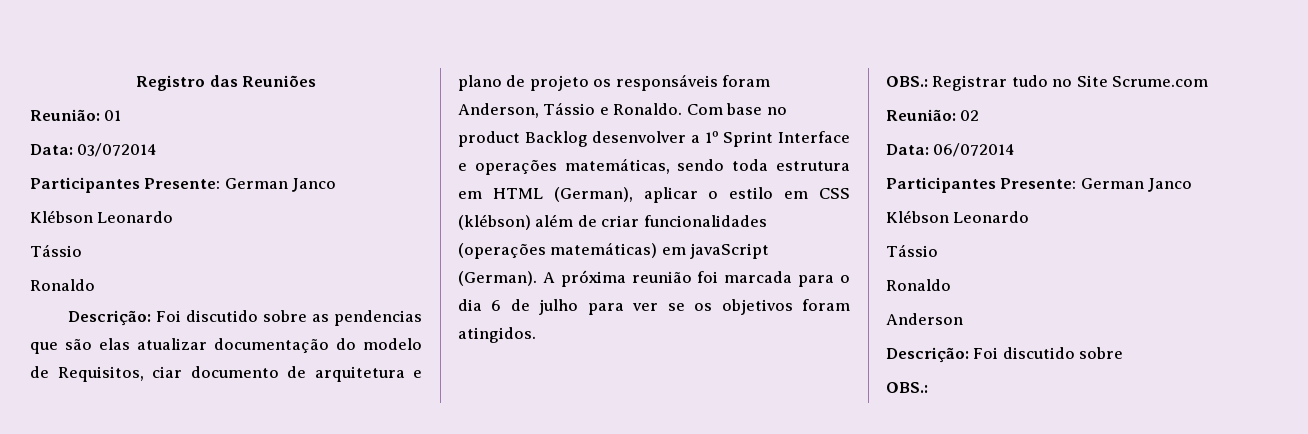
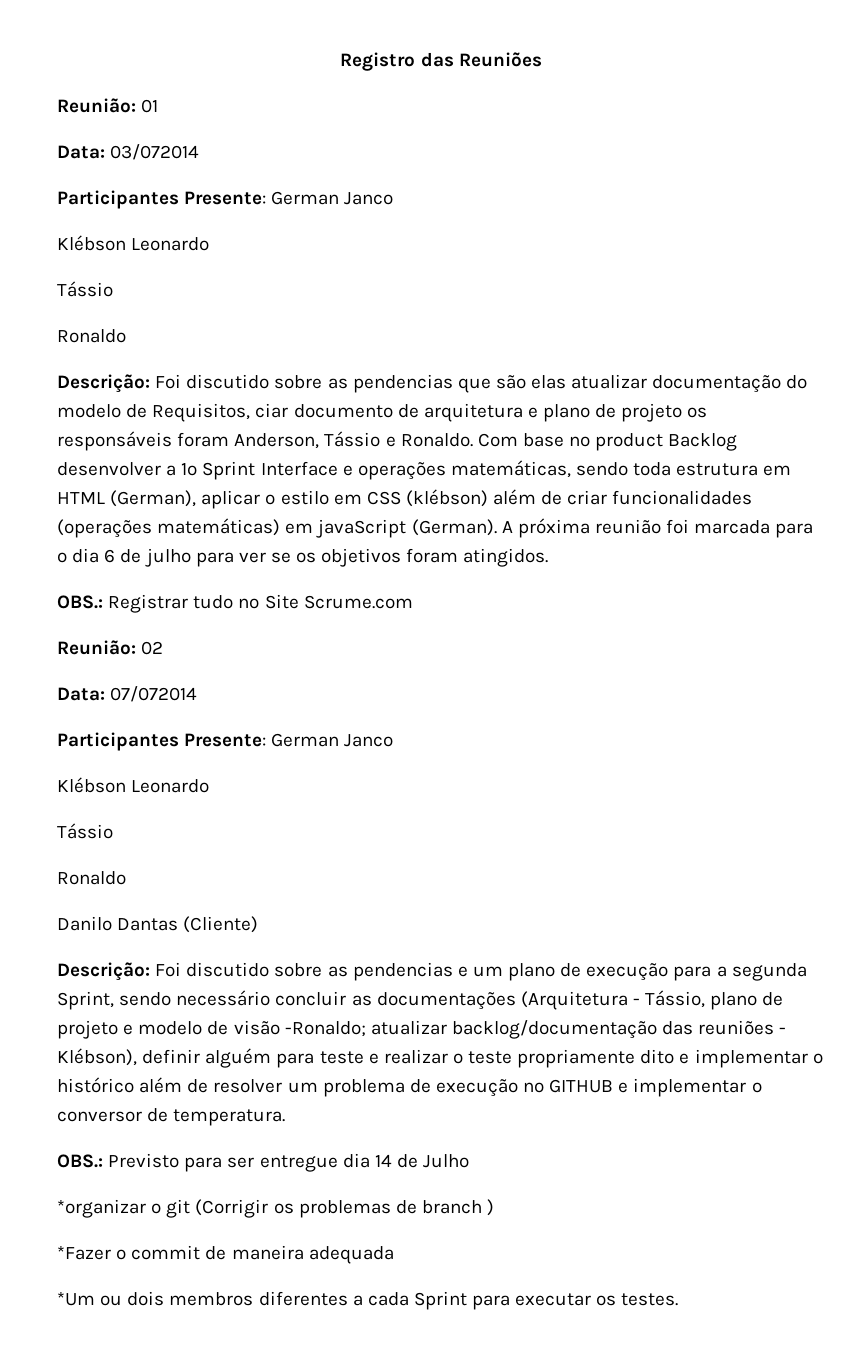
[933,143,1016,157] [886,177,1193,193] [886,210,1030,223] [886,244,938,257] [886,279,951,291] [886,313,963,325] [886,347,1124,363] [886,382,928,393] 06/072014 // Participantes Presente: German Janco // Klébson Leonardo // Tássio // Ronaldo // Anderson // Descrição: Foi discutido sobre // OBS.: -> [110,686,198,702] [57,732,394,751] [57,777,210,793] [57,823,113,839] [57,871,126,885] [57,916,259,933] [57,962,807,981] [57,990,784,1010] [57,1020,787,1039] [57,1048,823,1068] [57,1077,762,1097] [57,1108,286,1126] [57,1153,470,1172] [57,1199,495,1218] [57,1245,394,1264] [57,1291,679,1310] 07/072014 // Participantes Presente: German Janco // Klébson Leonardo // Tássio // Ronaldo // Danilo Dantas (Cliente) // Descrição: Foi discutido sobre as pendencias e um plano de execução para a segunda Sprint, sendo necessário concluir as documentações (Arquitetura - Tássio, plano de projeto e modelo de visão -Ronaldo; atualizar backlog/documentação das reuniões - Klébson), definir alguém para teste e realizar o teste propriamente dito e implementar o histórico além de resolver um problema de execução no GITHUB e implementar o conversor de temperatura. // OBS.: Previsto para ser entregue dia 14 de Julho // *organizar o git (Corrigir os problemas de branch ) // *Fazer o commit de maneira adequada // *Um ou dois membros diferentes a cada Sprint para executar os testes.

